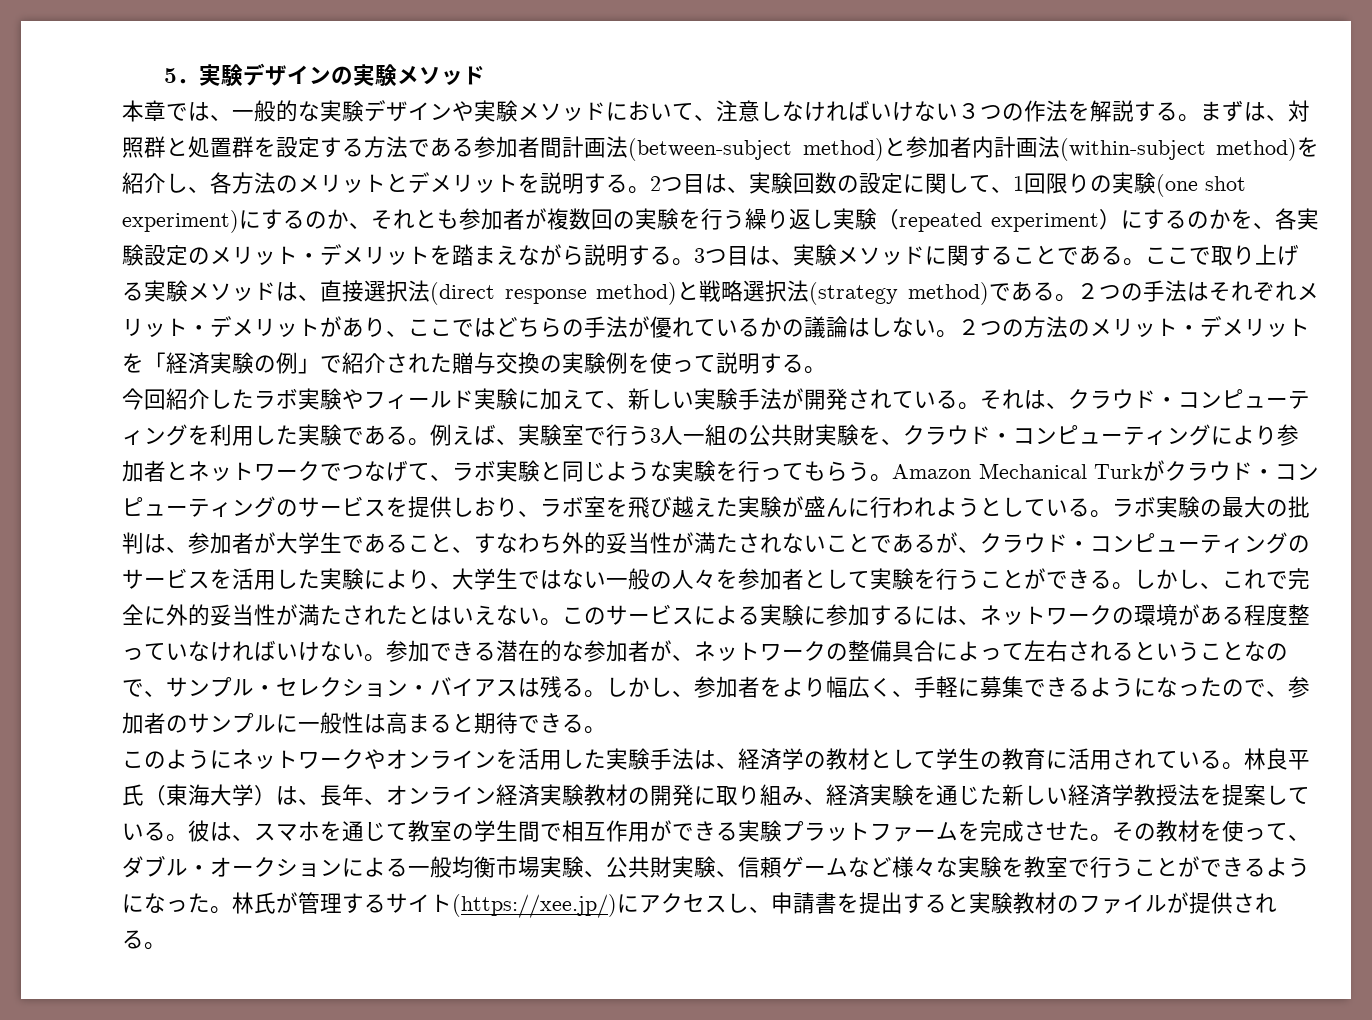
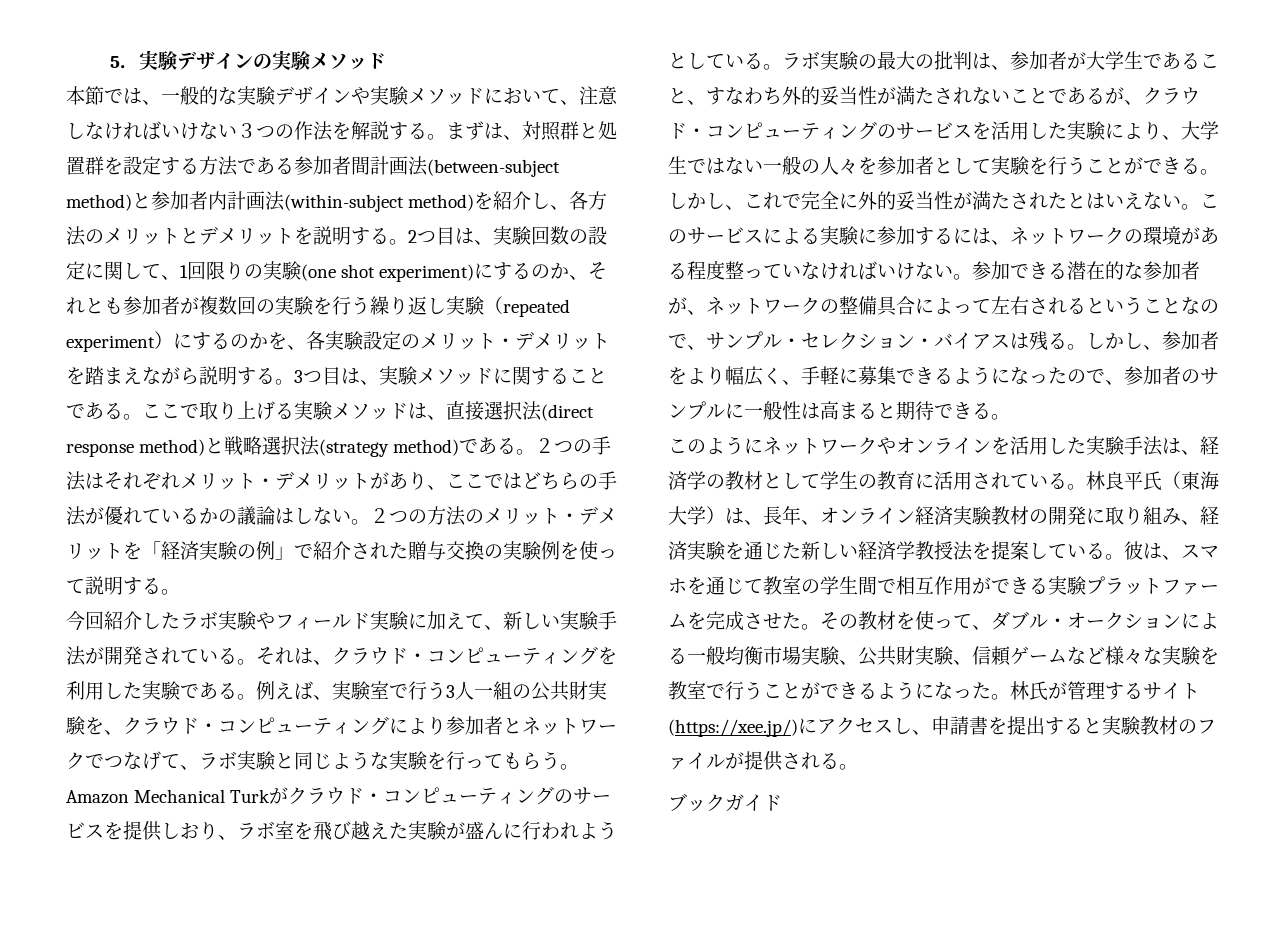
[144,100,166,121] 章 -> [85,86,104,105] 節
(166, 946) none -> [668,793,782,812] // ブックガイド

